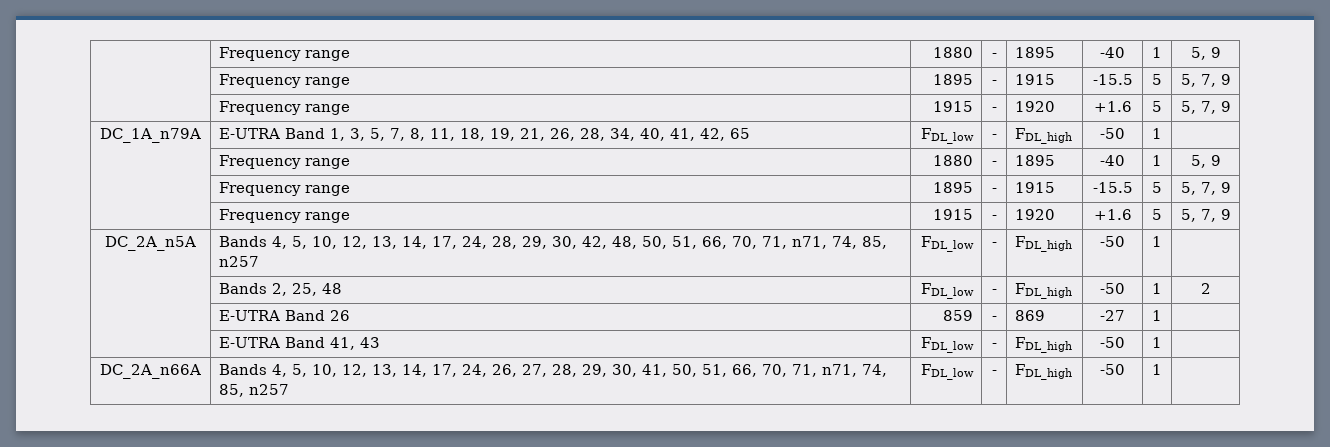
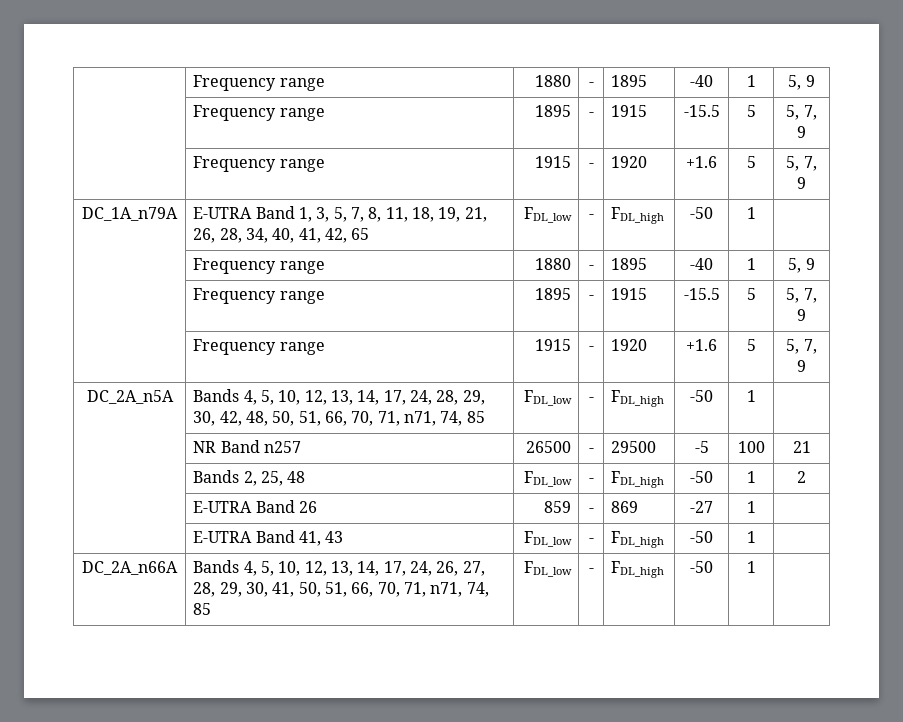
[862,236,888,249] [219,256,260,267] [920,236,974,252] [991,242,997,247] [1015,236,1073,252] [1100,236,1125,247] [1152,236,1162,247] 85, n257 | FDL_low | - | FDL_high | -50 | 1 | -> [466,411,485,423] [523,390,572,406] [588,397,594,402] [611,390,665,407] [690,390,713,402] [746,390,756,402] [193,440,302,453] [525,441,571,453] [588,448,594,453] [611,441,657,453] [694,441,709,453] [737,441,765,453] [792,441,811,453] 85 | FDL_low | - | FDL_high | -50 | 1 | // | NR Band n257 | 26500 | - | 29500 | -5 | 100 | 21
[219,384,290,397] 85, n257 -> [193,603,212,615] 85

